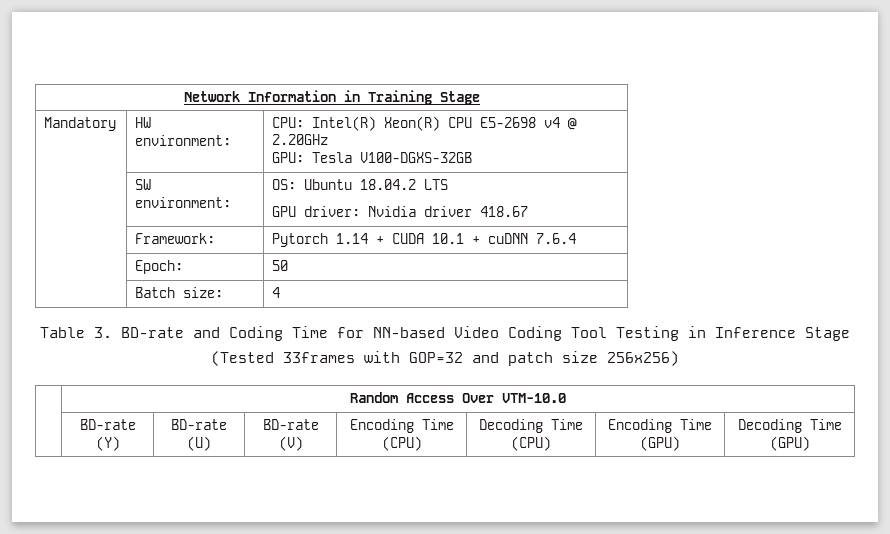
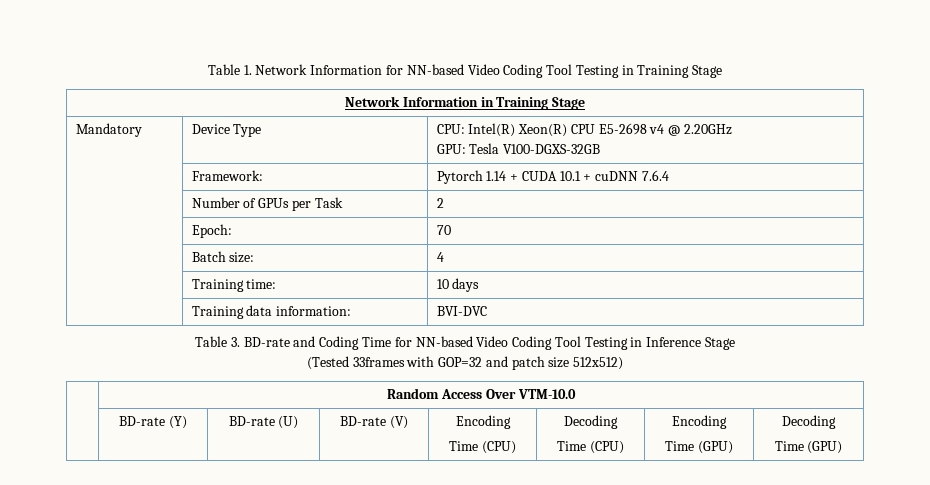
(183, 96) none -> [207,64,723,78] Table 1. Network Information for NN-based Video Coding Tool Testing in Training Stage //
[135,117,152,128] [135,135,232,146] HW environment: -> [191,124,262,137] Device Type
[135,179,152,190] [135,197,232,208] [272,179,449,190] [272,206,529,217] // | SW environment: | OS: Ubuntu 18.04.2 LTS // GPU driver: Nvidia driver 418.67 -> (601, 149) none
(577, 238) none -> [191,197,343,211] [436,198,444,208] // | Number of GPUs per Task | 2
[272,260,289,271] 50 -> [436,225,451,235] 70
(281, 292) none -> [191,279,277,292] [436,278,480,292] [191,305,352,319] [436,306,487,316] // | Training time: | 10 days // | Training data information: | BVI-DVC
[607,351,679,366] 256x256) -> [573,357,624,370] 512x512)
(414, 426) none -> (511, 422) //
(543, 426) none -> (618, 422) //
(672, 426) none -> (727, 422) //
(802, 426) none -> (836, 422) //

